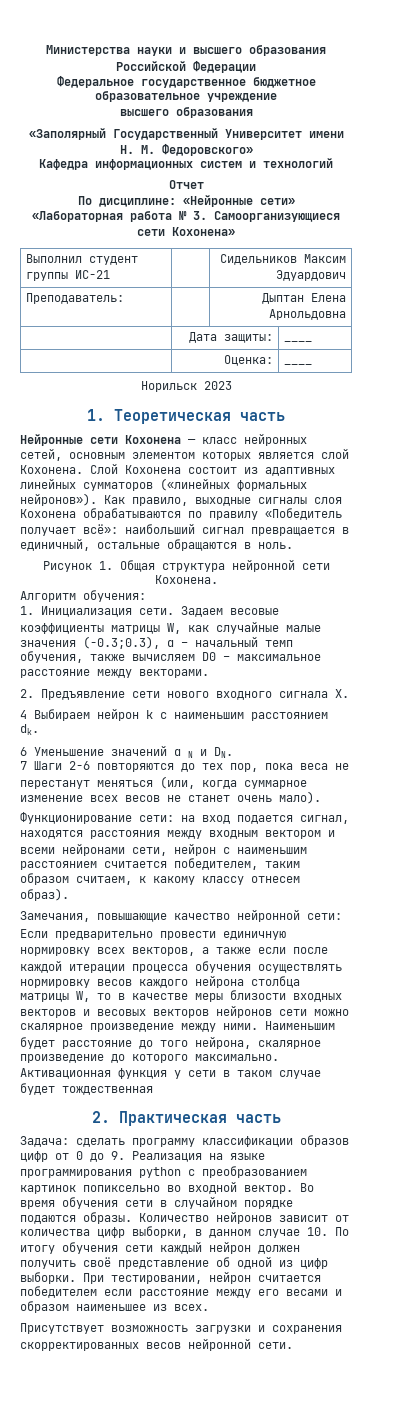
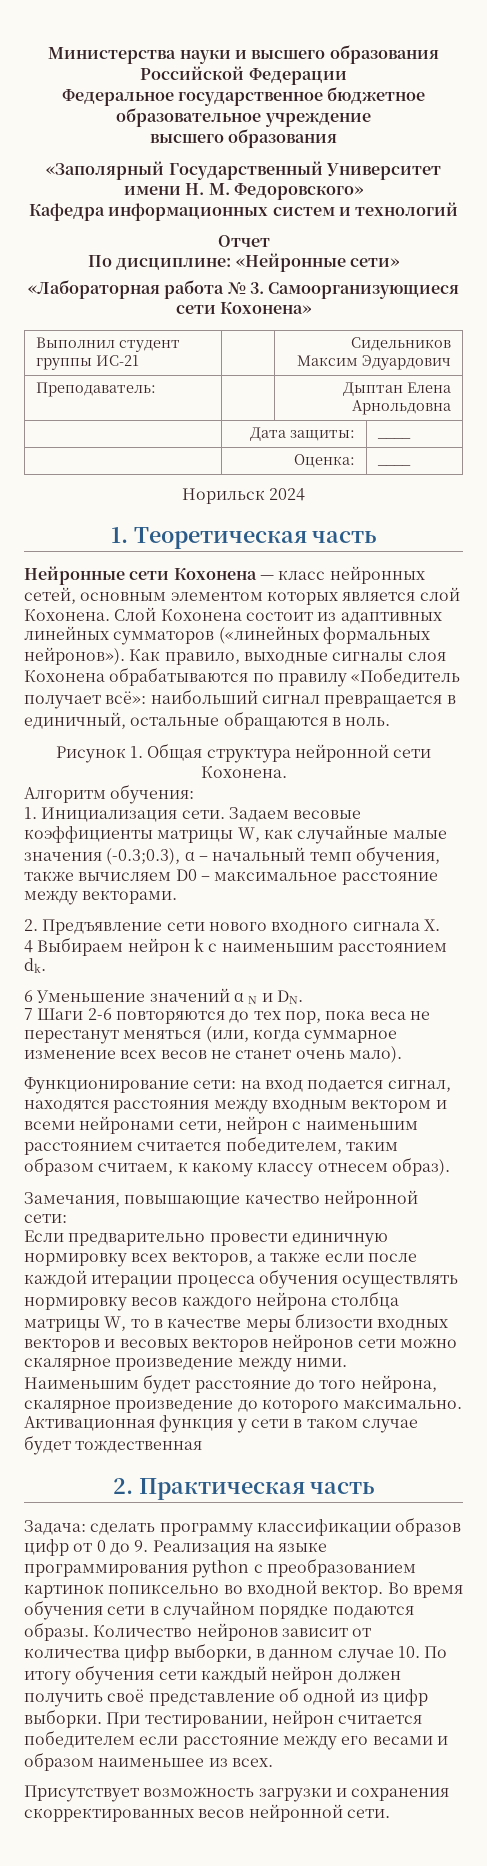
[203,381,232,390] 2023 -> [269,488,306,501] 2024

